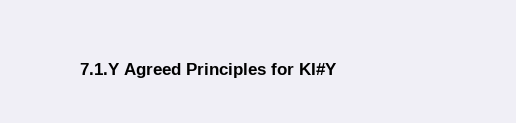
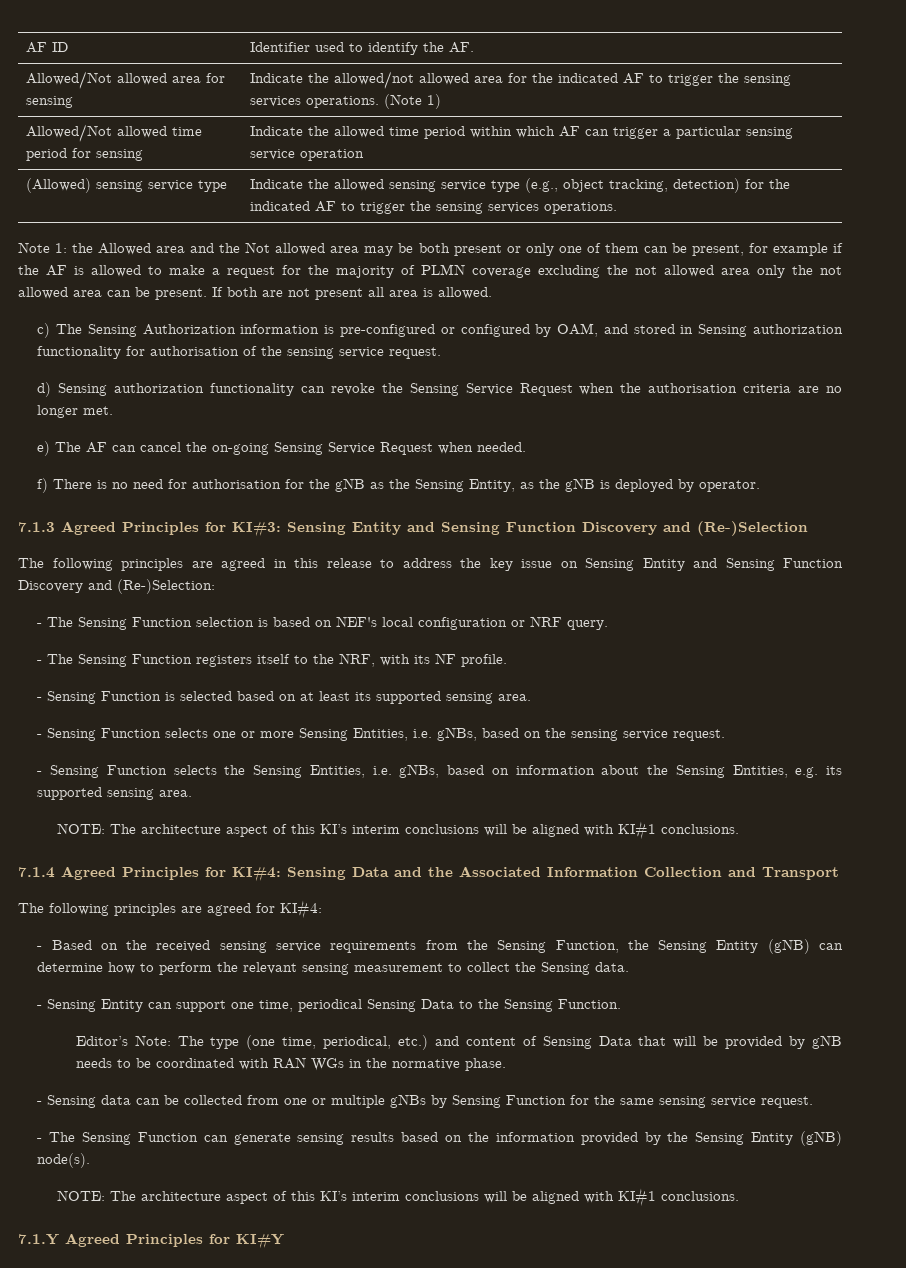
(80, 69) none -> [26,42,69,53] [250,42,475,55] [26,71,226,89] [26,96,74,108] [250,71,792,89] [250,94,442,109] [26,124,203,142] [26,148,144,161] [250,126,794,139] [250,149,365,161] [26,178,228,193] [250,178,791,193] [250,201,618,214] [18,242,843,256] [18,264,842,278] [18,287,492,300] [37,323,844,338] [37,346,442,359] [37,382,842,397] [37,405,114,418] [37,441,527,456] [37,478,761,493] [18,521,808,537] [18,558,843,571] [18,579,215,594] [37,616,609,630] [37,653,508,667] [37,691,532,704] [37,727,726,741] [37,764,843,778] [37,787,193,800] [56,821,739,840] [18,866,839,882] [18,900,322,919] [37,939,843,954] [37,962,630,975] [37,999,622,1012] [75,1035,842,1050] [75,1057,506,1071] [37,1094,814,1108] [37,1131,843,1146] [37,1153,91,1168] [56,1188,739,1207] AF ID | Identifier used to identify the AF. // Allowed/Not allowed area for sensing | Indicate the allowed/not allowed area for the indicated AF to trigger the sensing services operations. (Note 1) // Allowed/Not allowed time period for sensing | Indicate the allowed time period within which AF can trigger a particular sensing service operation // (Allowed) sensing service type | Indicate the allowed sensing service type (e.g., object tracking, detection) for the indicated AF to trigger the sensing services operations. // Note 1: the Allowed area and the Not allowed area may be both present or only one of them can be present, for example if the AF is allowed to make a request for the majority of PLMN coverage excluding the not allowed area only the not allowed area can be present. If both are not present all area is allowed. // c) The Sensing Authorization information is pre-configured or configured by OAM, and stored in Sensing authorization functionality for authorisation of the sensing service request. // d) Sensing authorization functionality can revoke the Sensing Service Request when the authorisation criteria are no longer met. // e) The AF can cancel the on-going Sensing Service Request when needed. // f) There is no need for authorisation for the gNB as the Sensing Entity, as the gNB is deployed by operator. // 7.1.3 Agreed Principles for KI#3: Sensing Entity and Sensing Function Discovery and (Re-)Selection // The following principles are agreed in this release to address the key issue on Sensing Entity and Sensing Function Discovery and (Re-)Selection: // - The Sensing Function selection is based on NEF's local configuration or NRF query. // - The Sensing Function registers itself to the NRF, with its NF profile. // - Sensing Function is selected based on at least its supported sensing area. // - Sensing Function selects one or more Sensing Entities, i.e. gNBs, based on the sensing service request. // - Sensing Function selects the Sensing Entities, i.e. gNBs, based on information about the Sensing Entities, e.g. its supported sensing area. // NOTE: The architecture aspect of this KI’s interim conclusions will be aligned with KI#1 conclusions. // 7.1.4 Agreed Principles for KI#4: Sensing Data and the Associated Information Collection and Transport // The following principles are agreed for KI#4: // - Based on the received sensing service requirements from the Sensing Function, the Sensing Entity (gNB) can determine how to perform the relevant sensing measurement to collect the Sensing data. // - Sensing Entity can support one time, periodical Sensing Data to the Sensing Function. // Editor’s Note: The type (one time, periodical, etc.) and content of Sensing Data that will be provided by gNB needs to be coordinated with RAN WGs in the normative phase. // - Sensing data can be collected from one or multiple gNBs by Sensing Function for the same sensing service request. // - The Sensing Function can generate sensing results based on the information provided by the Sensing Entity (gNB) node(s). // NOTE: The architecture aspect of this KI’s interim conclusions will be aligned with KI#1 conclusions. //

